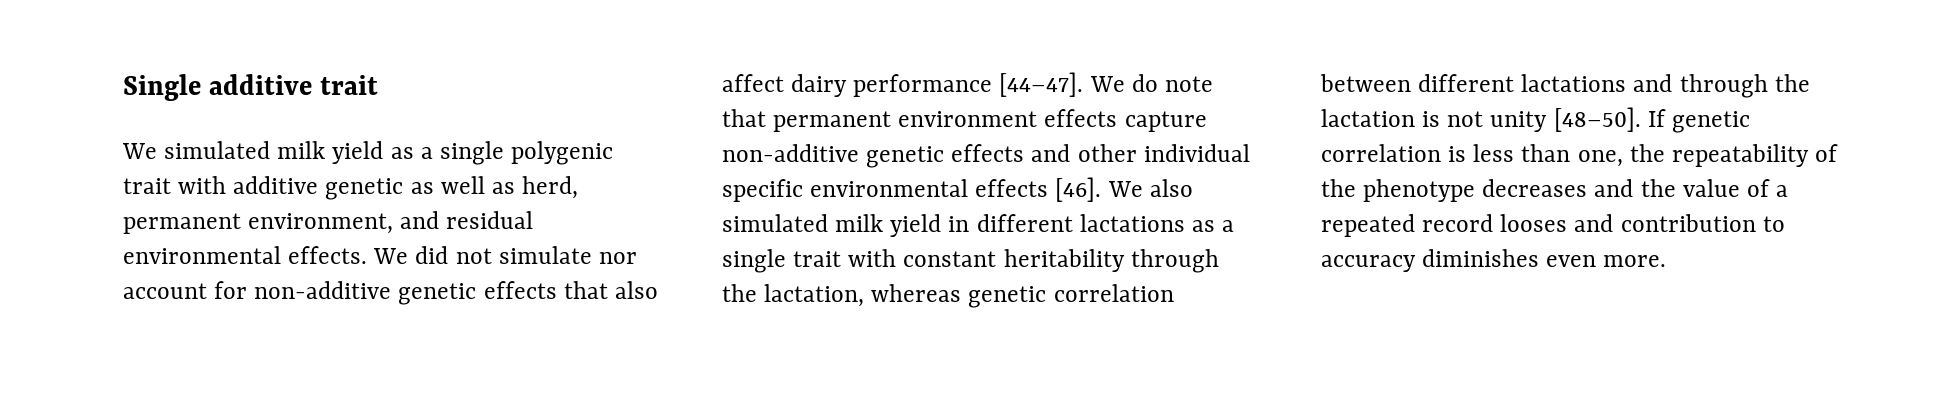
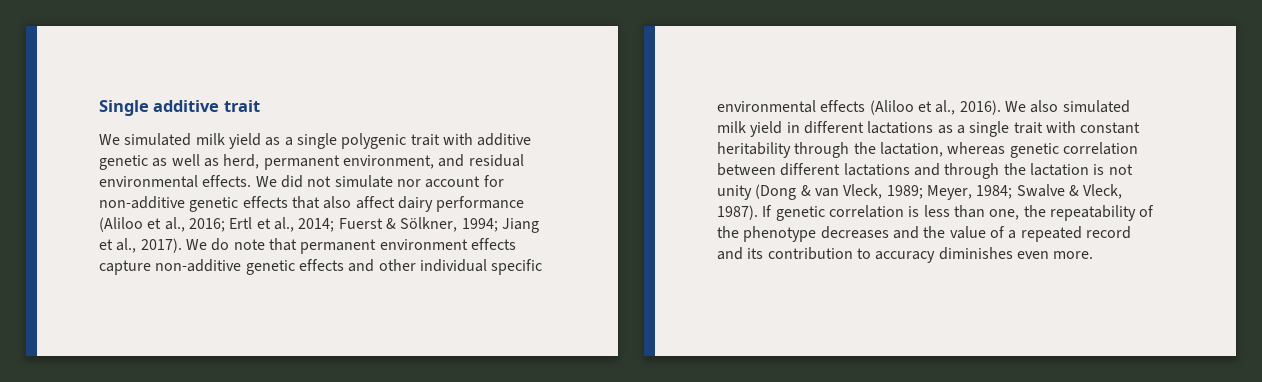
[999,72,1084,97] [44–47]. -> [99,217,539,233] [99,238,182,253] (Aliloo et al., 2016; Ertl et al., 2014; Fuerst & Sölkner, 1994; Jiang et al., 2017).
[1055,177,1102,202] [46]. -> [869,100,1001,115] (Aliloo et al., 2016).
[1553,107,1641,132] [48–50]. -> [755,184,1123,200] [717,205,758,220] (Dong & van Vleck, 1989; Meyer, 1984; Swalve & Vleck, 1987).
[1500,214,1614,232] looses and -> [717,247,764,260] and its

